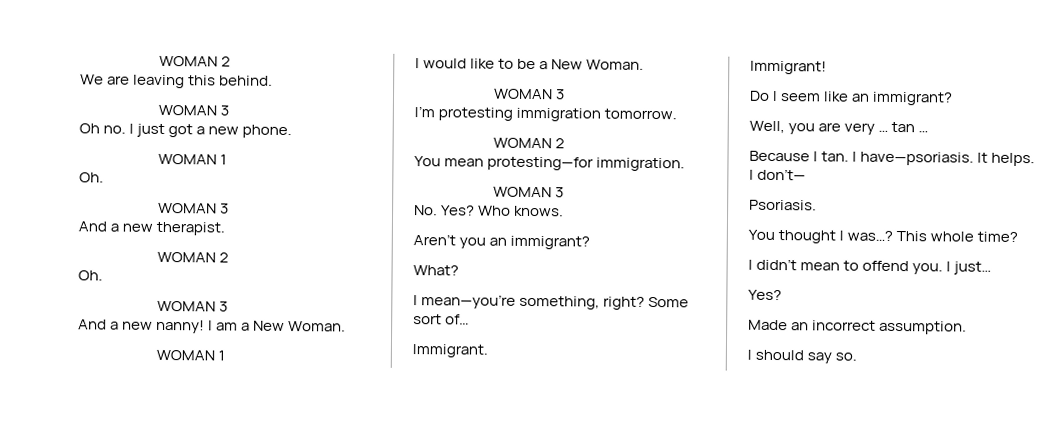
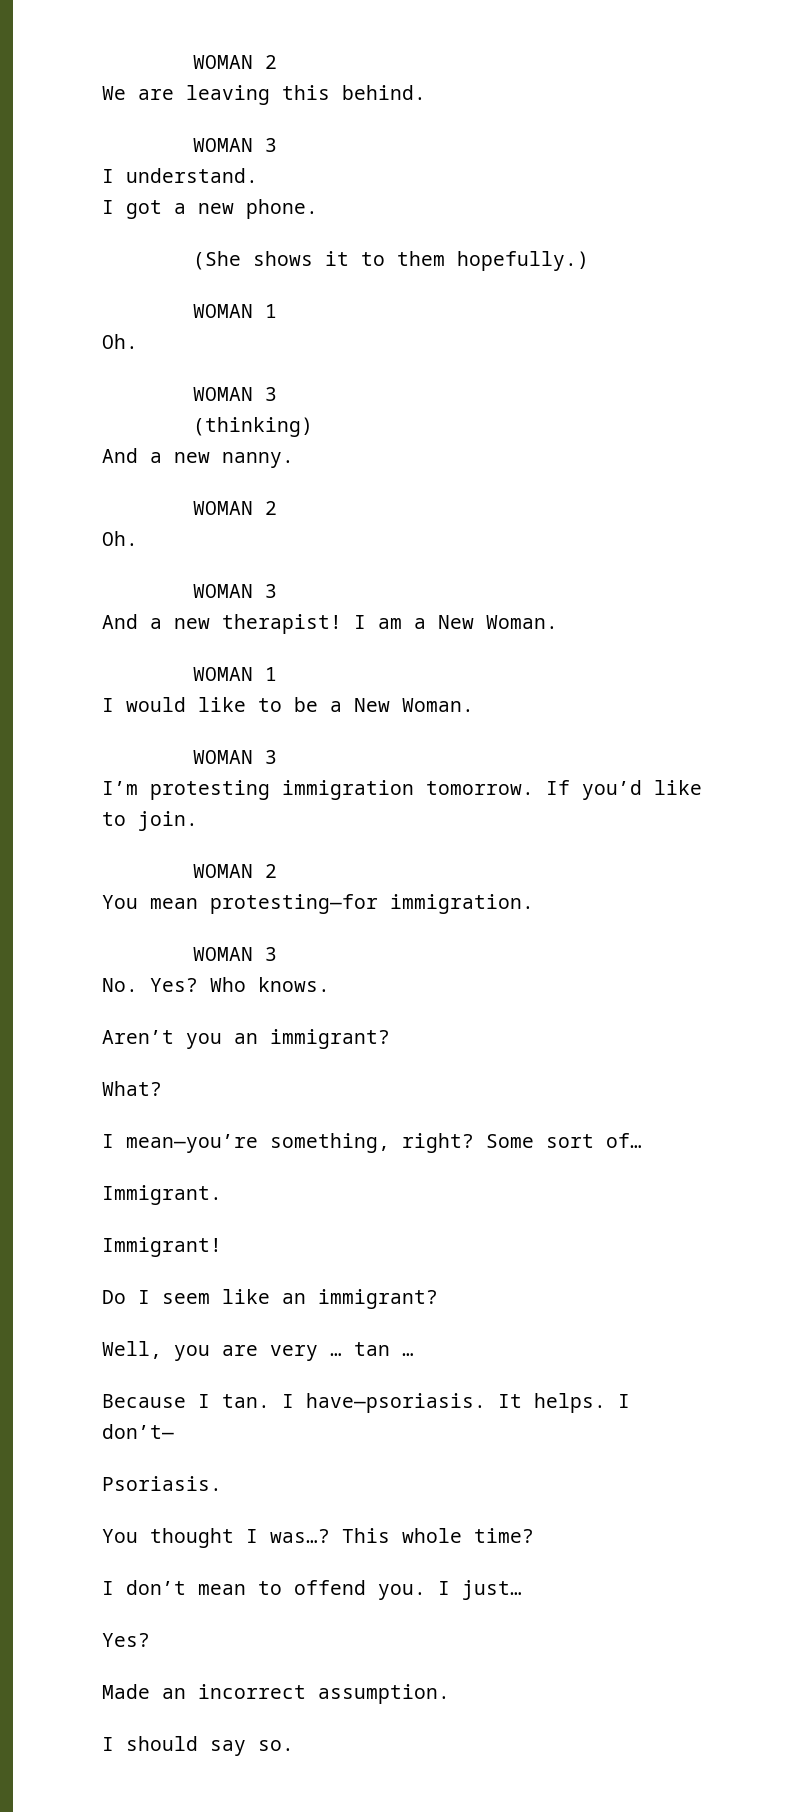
[79,123,166,138] Oh no. I just -> [102,168,258,183] [102,200,114,214] I understand. // I
(293, 131) none -> [193,251,590,271] // (She shows it to them hopefully.)
[78,221,226,236] // And a new therapist. -> [193,417,314,437] [102,448,294,468] // (thinking) // And a new nanny.
[156,319,206,334] nanny! -> [222,614,342,634] therapist!
(678, 114) none -> [546,780,702,800] [102,811,198,831] If you’d like to join.
[756,258,798,271] didn’t -> [126,1580,186,1595] don’t

